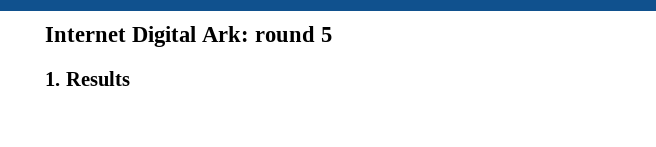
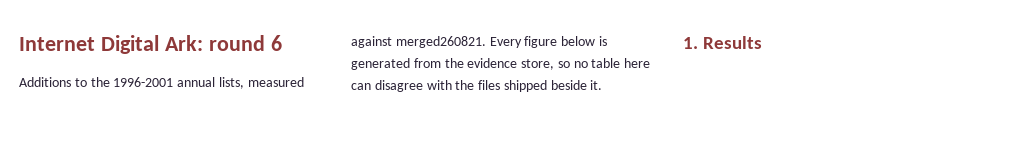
[321,27,333,42] 5 -> [270,35,282,51] [19,77,304,89] [351,36,607,48] [351,58,651,70] [351,80,603,92] 6 // Additions to the 1996-2001 annual lists, measured against merged260821. Every figure below is generated from the evidence store, so no table here can disagree with the files shipped beside it.

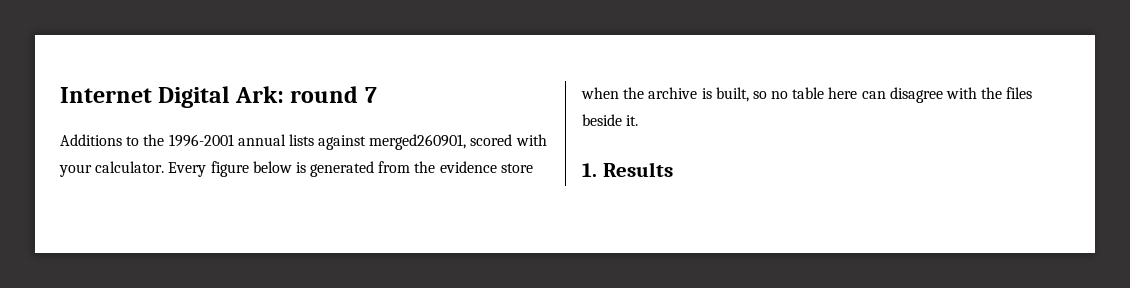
[270,35,282,51] 6 -> [364,87,377,103] 7
[218,77,304,89] [351,36,486,48] lists, measured against merged260821. -> [288,134,547,150] [59,161,165,177] lists against merged260901, scored with your calculator.
[521,59,555,70] store, -> [500,163,533,173] [581,87,749,102] store when the archive is built,
[503,80,547,92] shipped -> (1033, 93) none

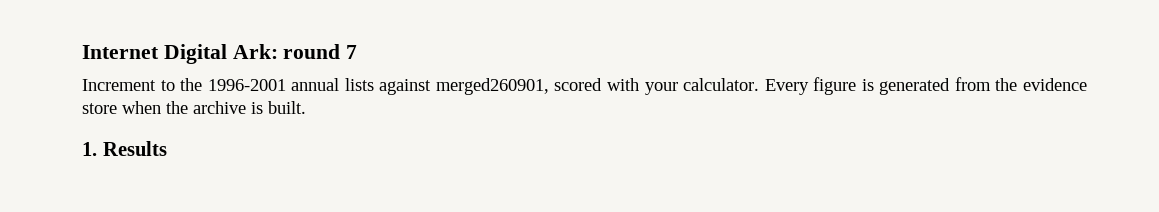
[60,134,122,146] Additions -> [82,79,156,91] Increment
[252,161,292,173] below -> (857, 86) none
[715,87,1033,103] [582,114,639,126] built, so no table here can disagree with the files beside it. -> [268,101,306,114] built.

